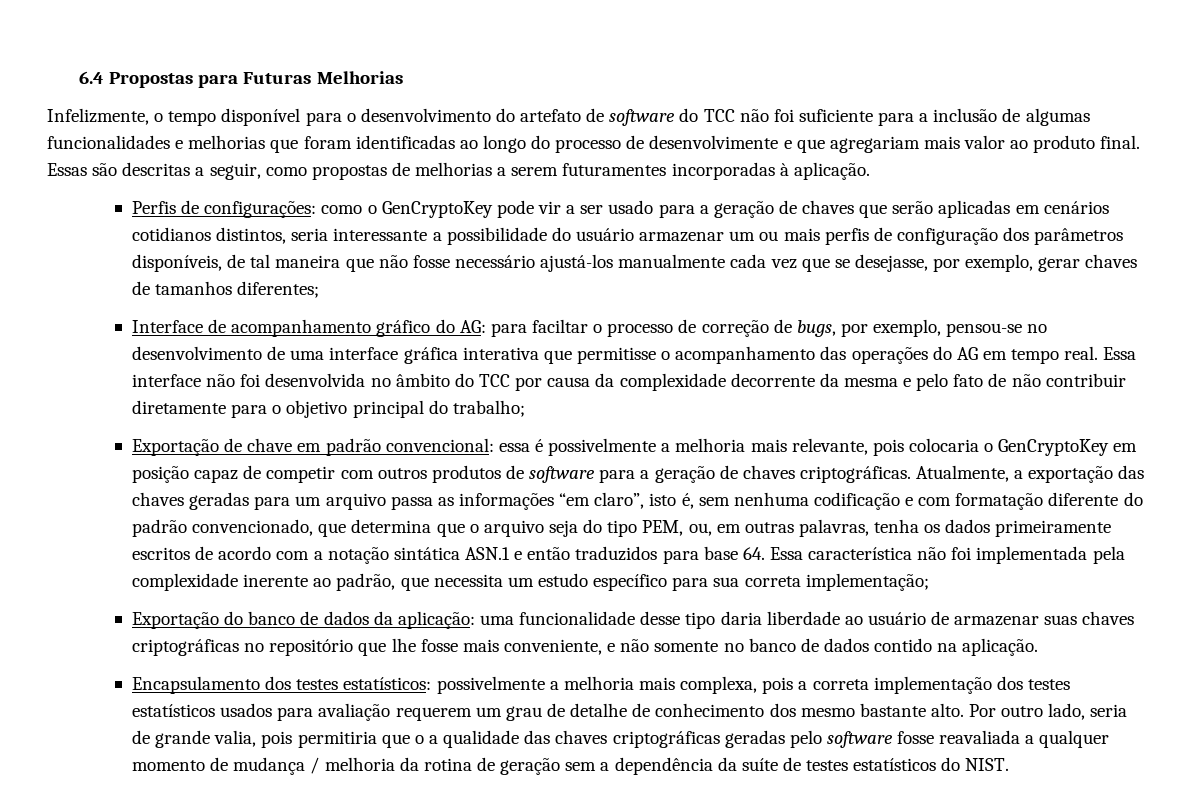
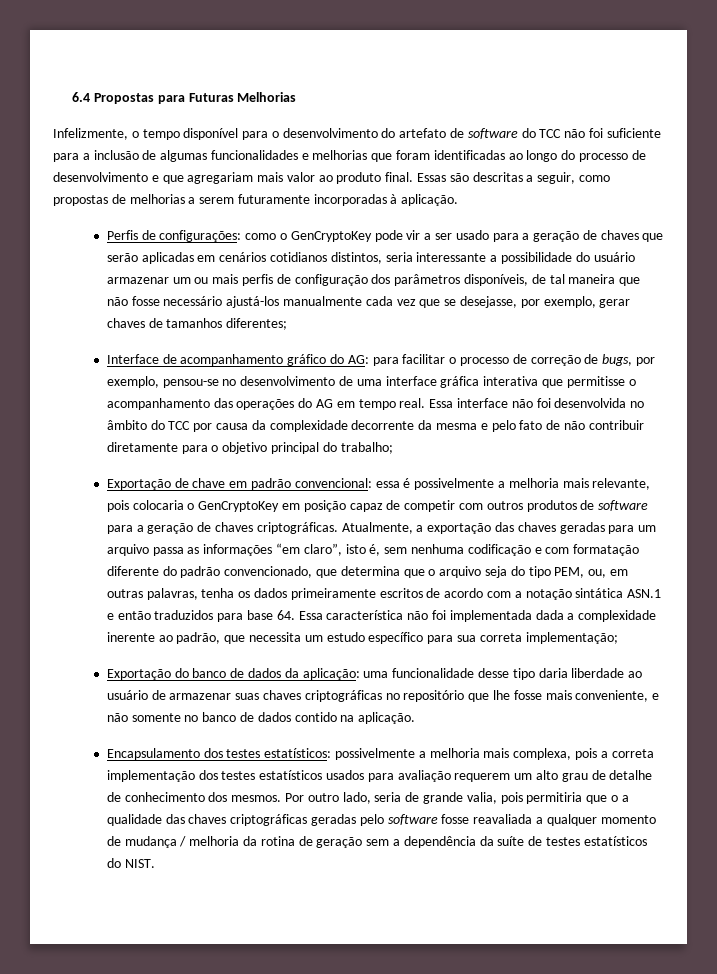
[649,135,779,149] desenvolvimente -> [53,172,148,182] desenvolvimento
[562,163,667,176] futuramentes -> [237,194,310,204] futuramente
[531,319,588,333] faciltar -> [402,354,446,364] facilitar
[1092,546,1125,564] pela -> [535,610,575,620] dada a
(502, 712) none -> [535,770,558,780] alto
[800,703,964,717] mesmo bastante alto. -> [231,795,282,802] mesmos.

